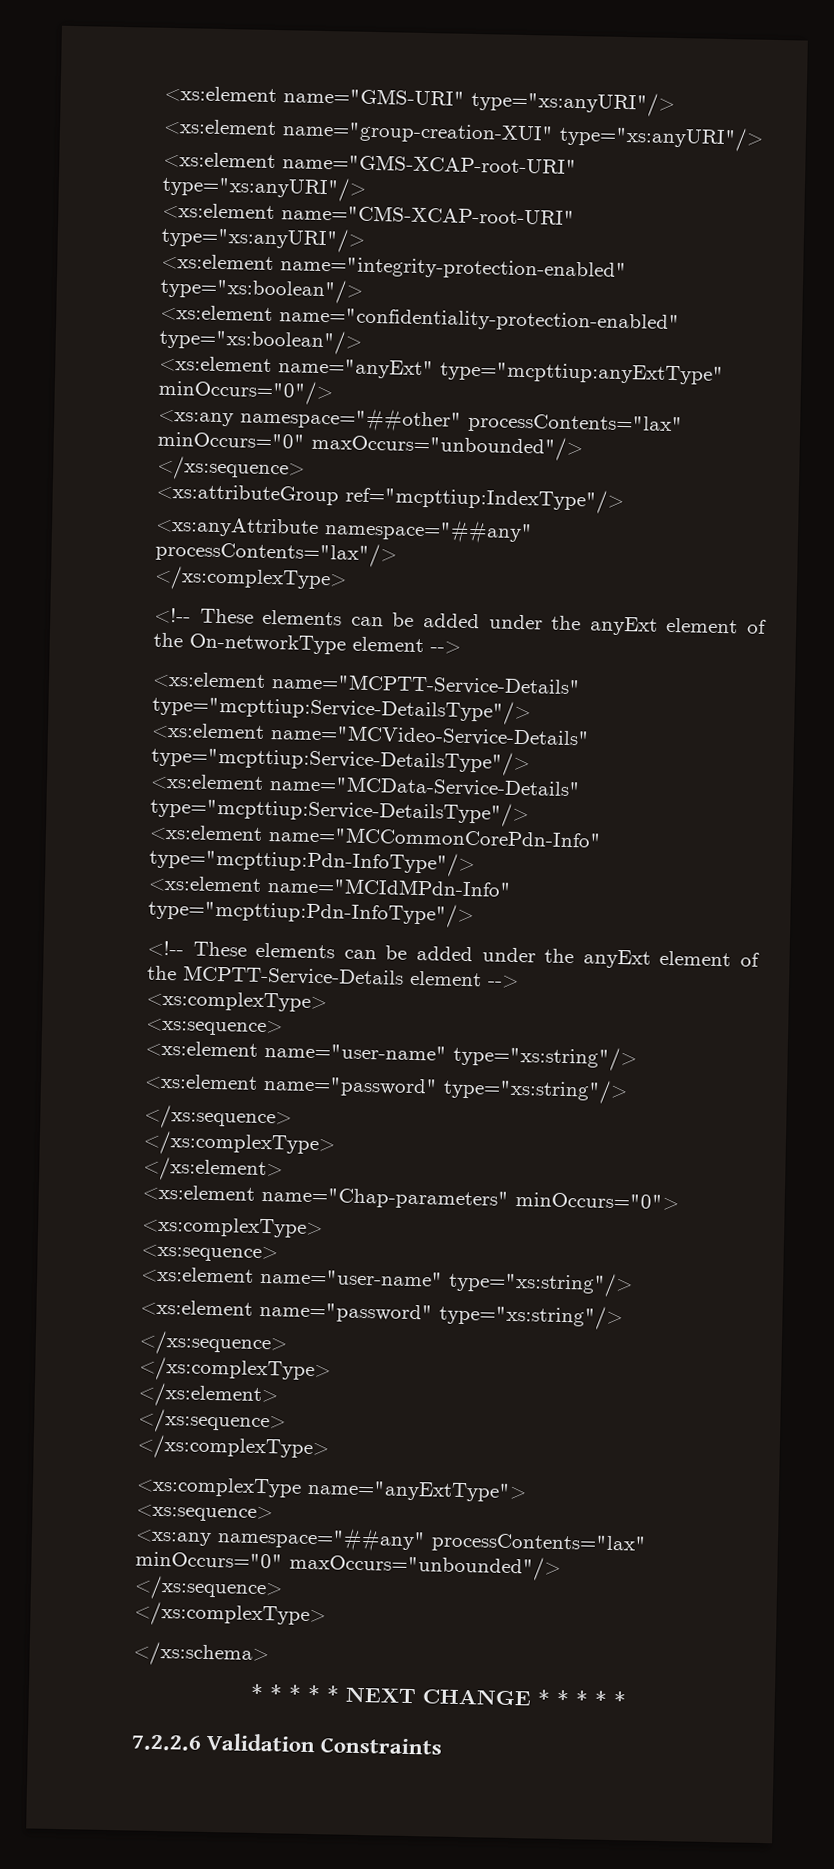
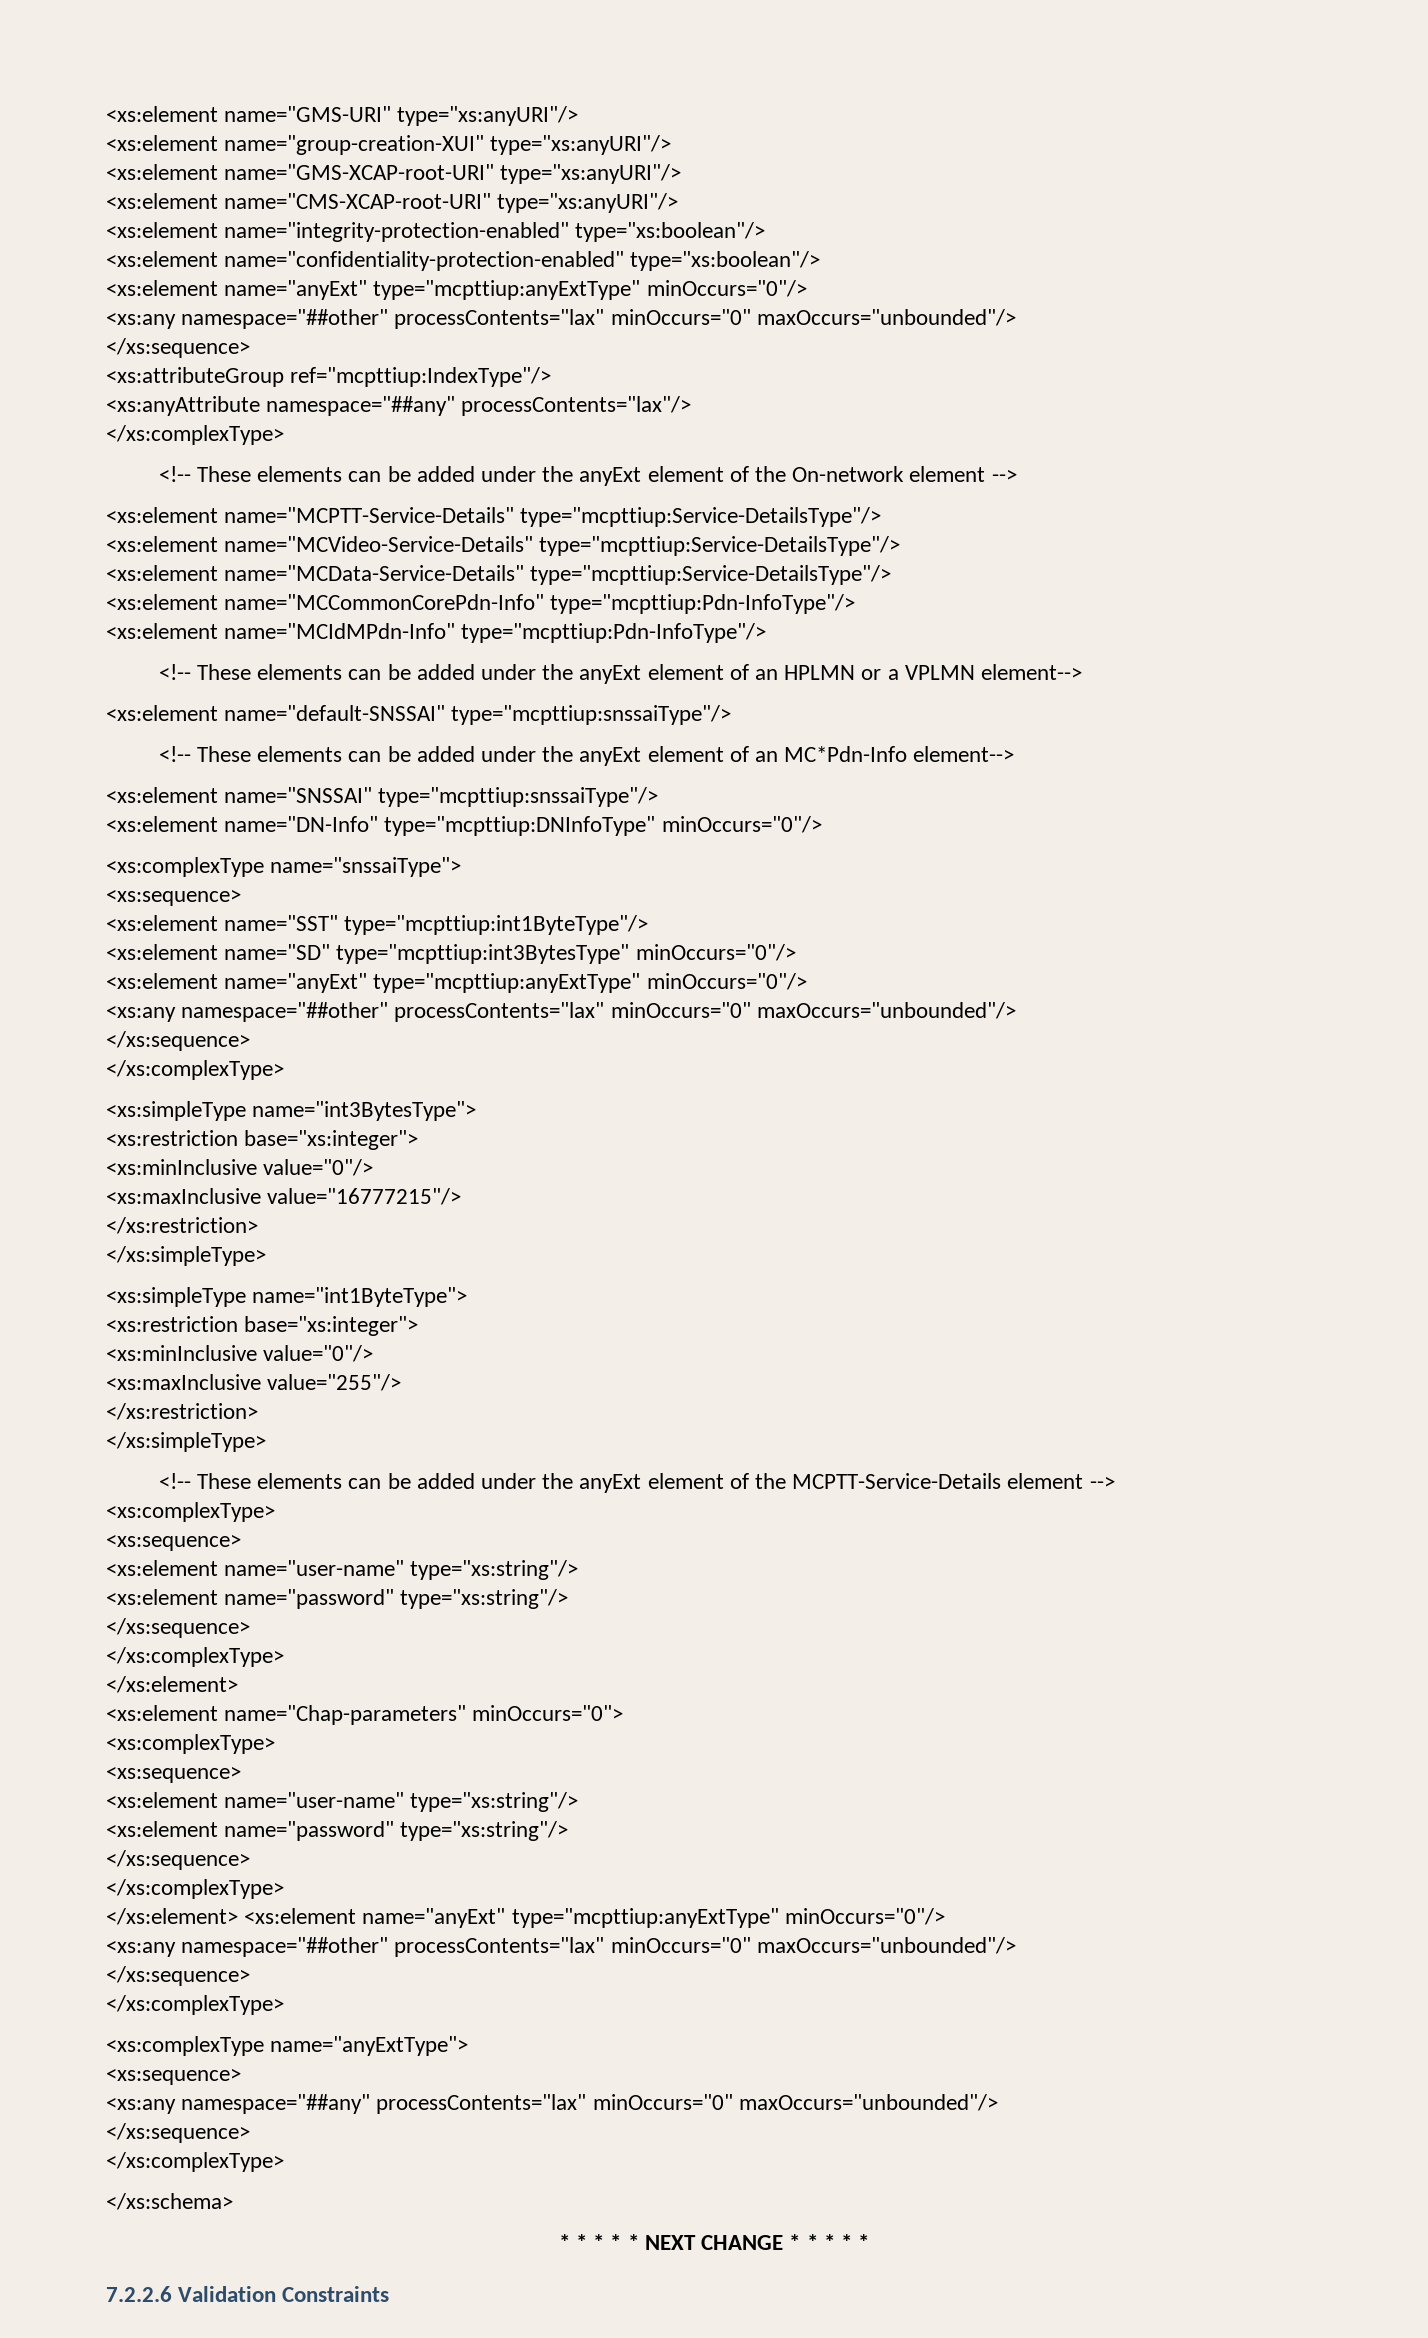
[189,633,346,655] On-networkType -> [792,466,905,482] On-network
(474, 913) none -> [158,664,1083,684] [106,705,732,725] [158,746,1015,766] [106,787,659,807] [106,816,822,836] [106,857,462,877] [106,889,241,906] [106,915,649,935] [106,944,796,964] [106,973,807,993] [106,1002,1016,1022] [106,1031,250,1051] [106,1060,284,1080] [106,1101,477,1121] [106,1130,419,1150] [106,1159,374,1176] [106,1188,462,1205] [106,1217,258,1234] [106,1246,266,1266] [106,1287,468,1307] [106,1316,419,1336] [106,1345,374,1362] [106,1374,402,1391] [106,1403,258,1420] [106,1432,266,1452] // <!-- These elements can be added under the anyExt element of an HPLMN or a VPLMN element--> // <xs:element name="default-SNSSAI" type="mcpttiup:snssaiType"/> // <!-- These elements can be added under the anyExt element of an MC*Pdn-Info element--> // <xs:element name="SNSSAI" type="mcpttiup:snssaiType"/> // <xs:element name="DN-Info" type="mcpttiup:DNInfoType" minOccurs="0"/> // <xs:complexType name="snssaiType"> // <xs:sequence> // <xs:element name="SST" type="mcpttiup:int1ByteType"/> // <xs:element name="SD" type="mcpttiup:int3BytesType" minOccurs="0"/> // <xs:element name="anyExt" type="mcpttiup:anyExtType" minOccurs="0"/> // <xs:any namespace="##other" processContents="lax" minOccurs="0" maxOccurs="unbounded"/> // </xs:sequence> // </xs:complexType> // <xs:simpleType name="int3BytesType"> // <xs:restriction base="xs:integer"> // <xs:minInclusive value="0"/> // <xs:maxInclusive value="16777215"/> // </xs:restriction> // </xs:simpleType> // <xs:simpleType name="int1ByteType"> // <xs:restriction base="xs:integer"> // <xs:minInclusive value="0"/> // <xs:maxInclusive value="255"/> // </xs:restriction> // </xs:simpleType>
(279, 1395) none -> [244,1908,945,1928] [106,1937,1016,1957] <xs:element name="anyExt" type="mcpttiup:anyExtType" minOccurs="0"/> // <xs:any namespace="##other" processContents="lax" minOccurs="0" maxOccurs="unbounded"/>

